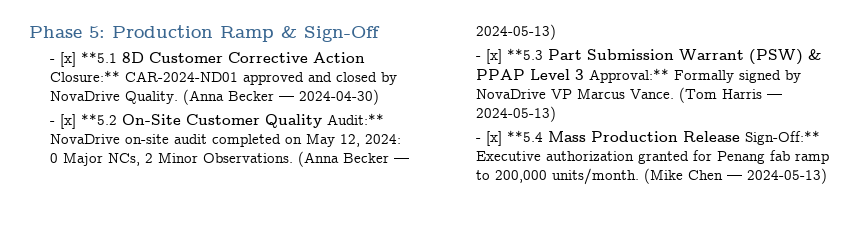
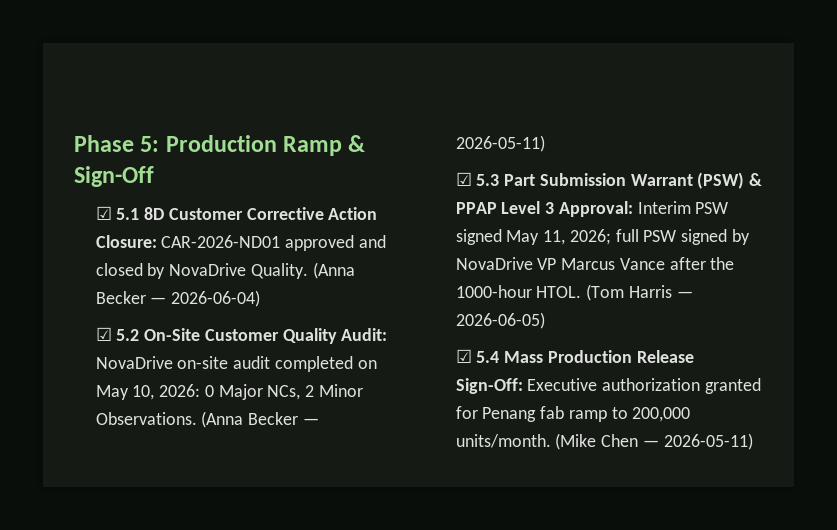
[49,51,117,67] - [x] **5.1 -> [95,206,140,220] ☑ 5.1
[49,70,238,82] Closure:** CAR-2024-ND01 -> [95,235,281,248] Closure: CAR-2026-ND01
[298,89,379,105] [49,113,117,129] 2024-04-30) // - [x] **5.2 -> [171,290,261,307] [95,327,140,341] 2026-06-04) // ☑ 5.2
[326,113,384,125] Audit:** -> [341,328,388,341] Audit:
[339,134,401,147] 12, 2024: -> [132,384,201,400] 10, 2026:
[475,24,556,40] [475,48,543,64] 2024-05-13) // - [x] **5.3 -> [455,135,545,152] [455,172,500,186] 2026-05-11) // ☑ 5.3
[588,68,734,83] Approval:** Formally -> [558,201,729,217] [455,229,677,245] Approval: Interim PSW signed May 11, 2026; full PSW
[629,87,782,103] [475,106,556,122] [475,130,543,146] Vance. (Tom Harris — 2024-05-13) // - [x] **5.4 -> [619,257,735,270] [455,284,693,301] [455,312,545,329] [455,349,500,363] Vance after the 1000-hour HTOL. (Tom Harris — 2026-06-05) // ☑ 5.4
[744,130,820,145] Sign-Off:** -> [455,378,523,394] Sign-Off:
[746,168,827,184] 2024-05-13) -> [663,433,753,450] 2026-05-11)

